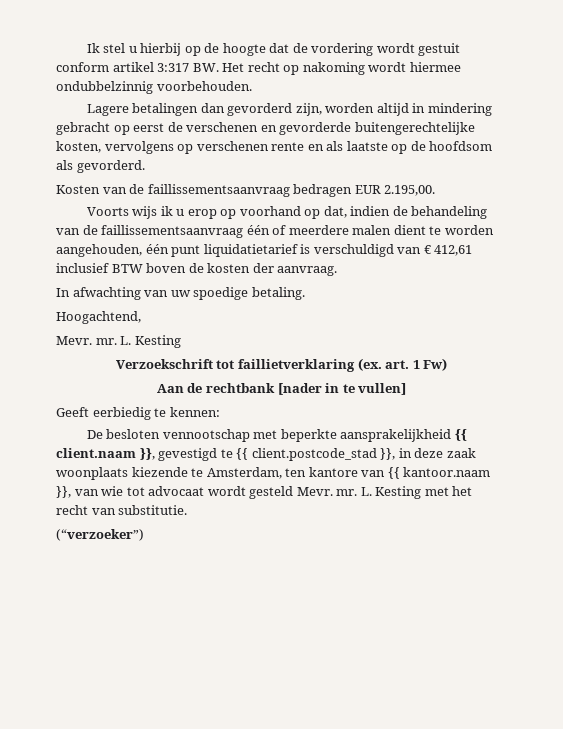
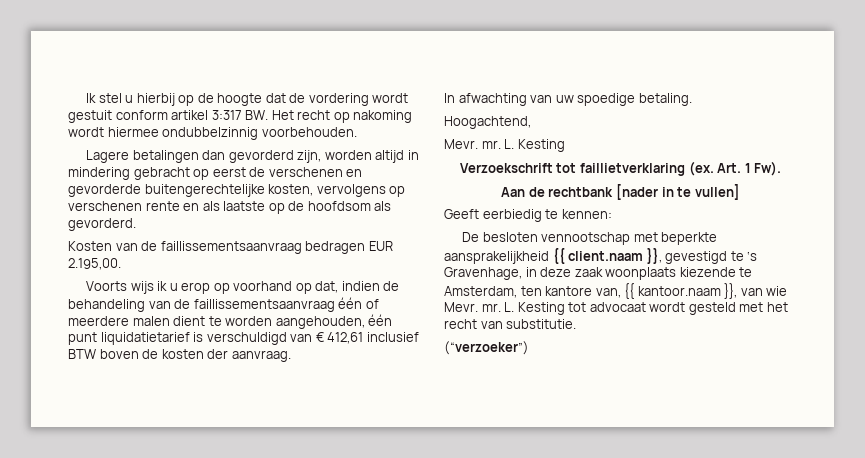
[385,358,448,371] art. 1 Fw) -> [717,161,782,176] Art. 1 Fw).
[236,448,396,461] {{ client.postcode_stad }}, -> [747,251,758,261] [444,267,522,280] ‘s Gravenhage,
[361,470,386,477] van -> [595,288,621,298] van,
[126,486,422,499] tot advocaat wordt gesteld Mevr. mr. L. Kesting -> [444,302,736,315] Mevr. mr. L. Kesting tot advocaat wordt gesteld

